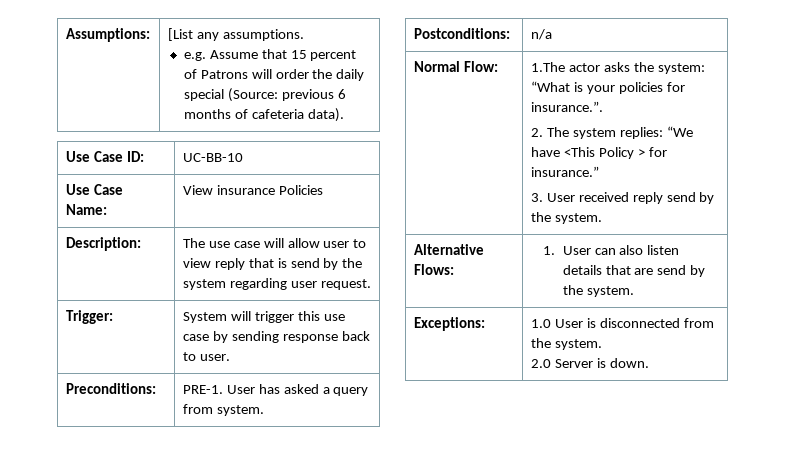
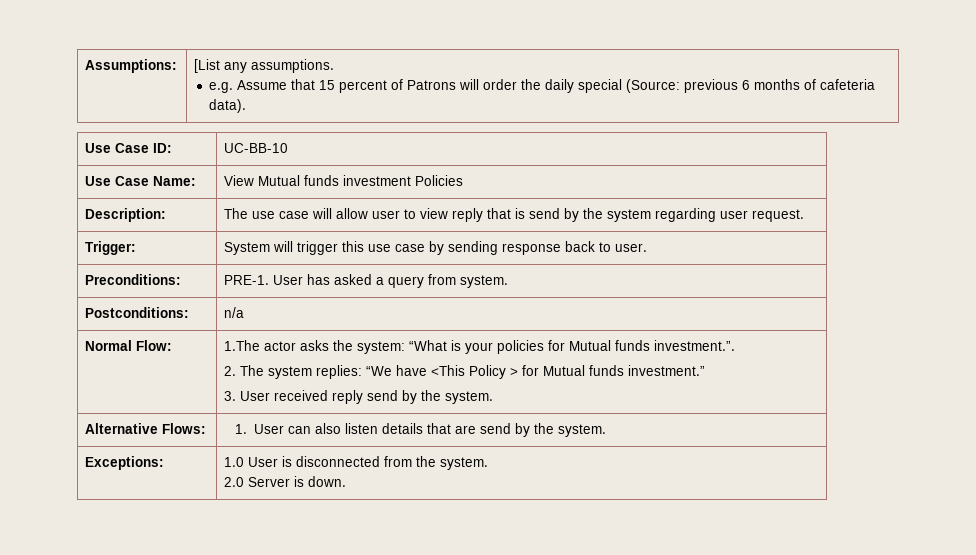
[216,185,275,195] insurance -> [258,175,412,186] Mutual funds investment
[530,101,603,112] insurance.”. -> [569,340,736,351] Mutual funds investment.”.
[530,166,599,177] insurance.” -> [543,365,706,376] Mutual funds investment.”

